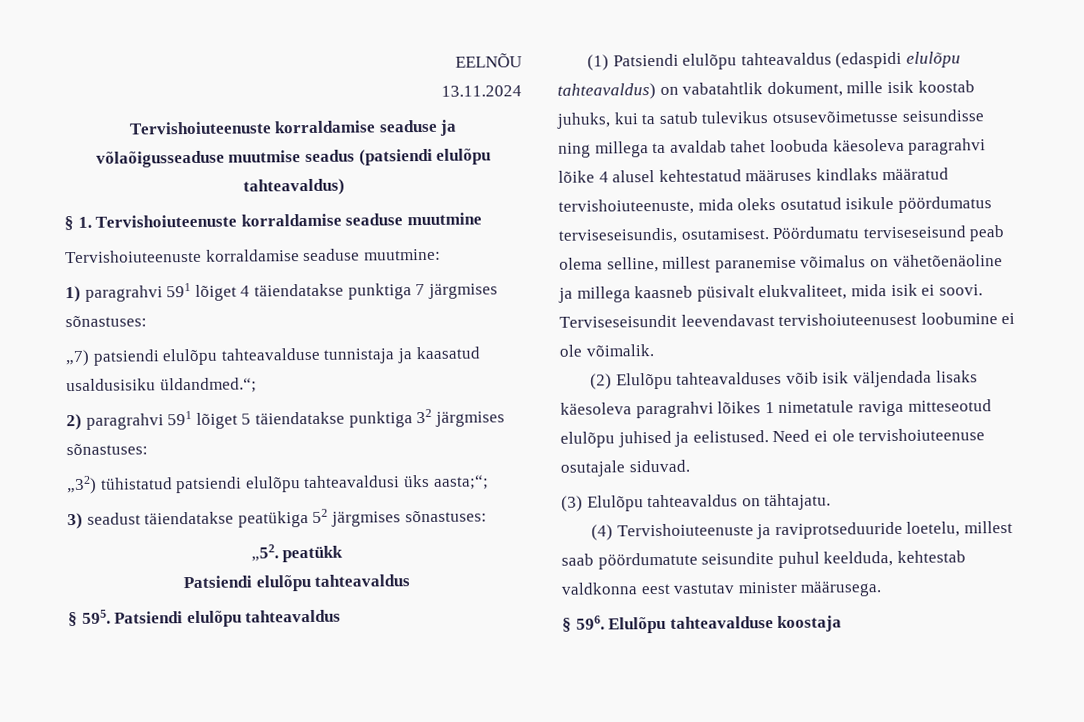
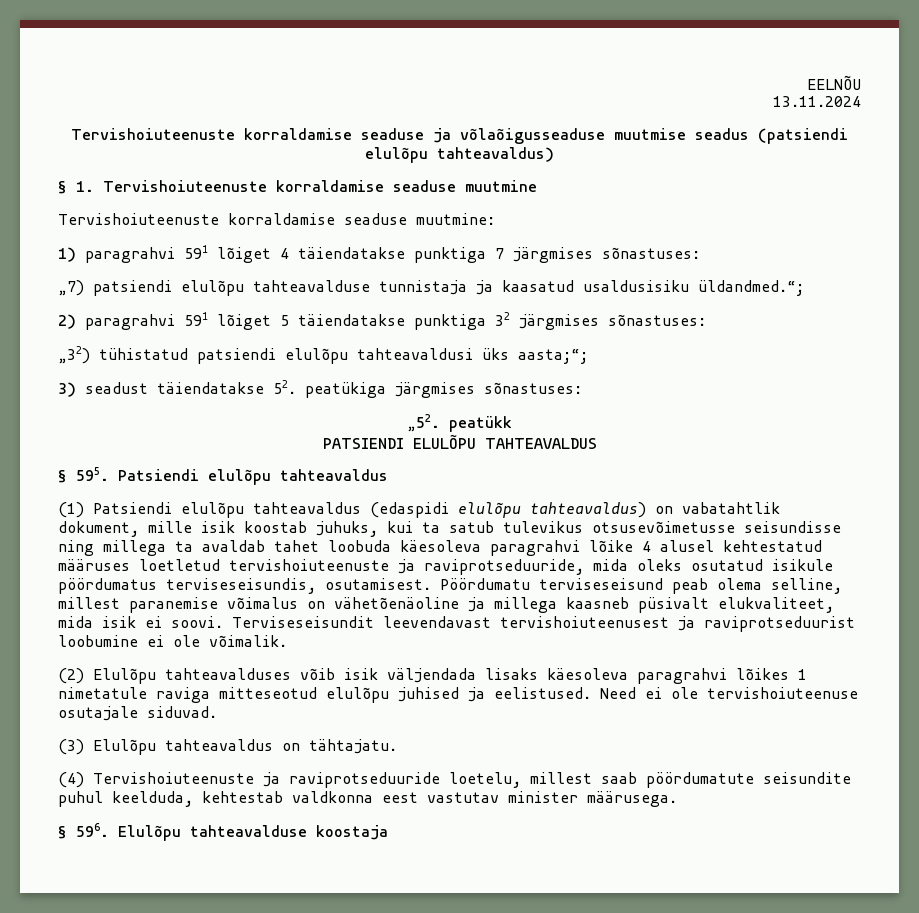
[237,508,329,528] peatükiga 52 -> [273,380,386,398] 52. peatükiga
[182,574,411,592] Patsiendi elulõpu tahteavaldus -> [322,434,597,449] PATSIENDI ELULÕPU TAHTEAVALDUS
[815,167,949,181] [558,198,694,215] kindlaks määratud tervishoiuteenuste, -> [139,559,584,575] loetletud tervishoiuteenuste ja raviprotseduuride,
(918, 319) none -> [678,616,855,632] ja raviprotseduurist

